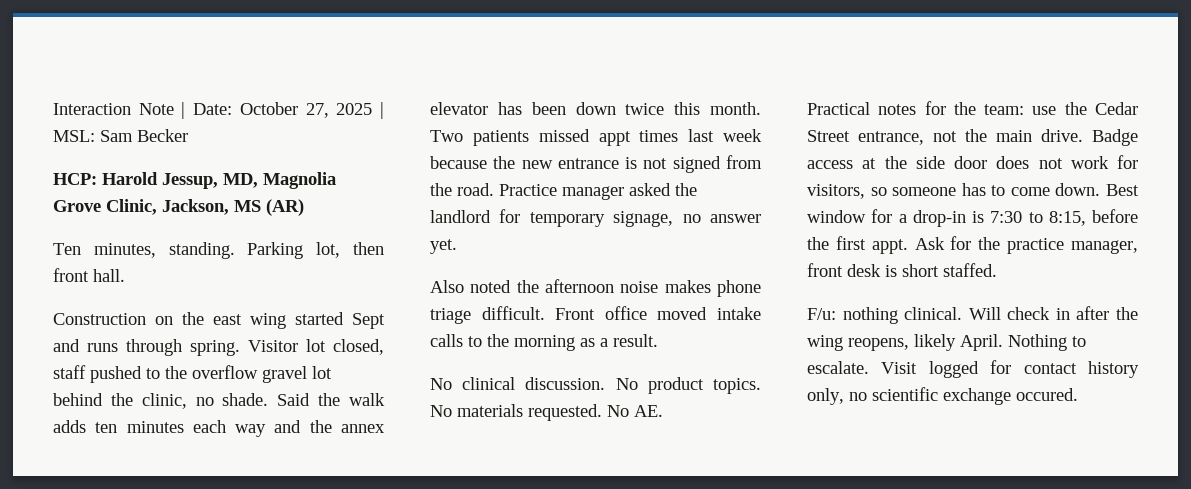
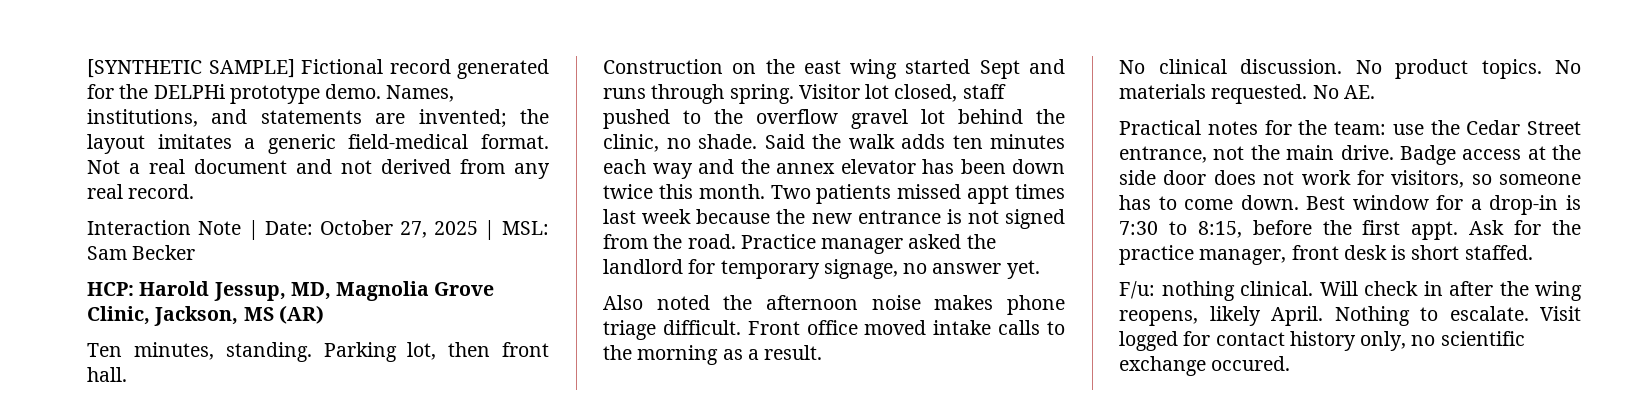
(53, 109) none -> [87,59,549,79] [87,84,455,104] [87,109,549,128] [87,134,549,154] [87,159,550,179] [87,184,195,199] [SYNTHETIC SAMPLE] Fictional record generated for the DELPHi prototype demo. Names, institutions, and statements are invented; the layout imitates a generic field-medical format. Not a real document and not derived from any real record. //

